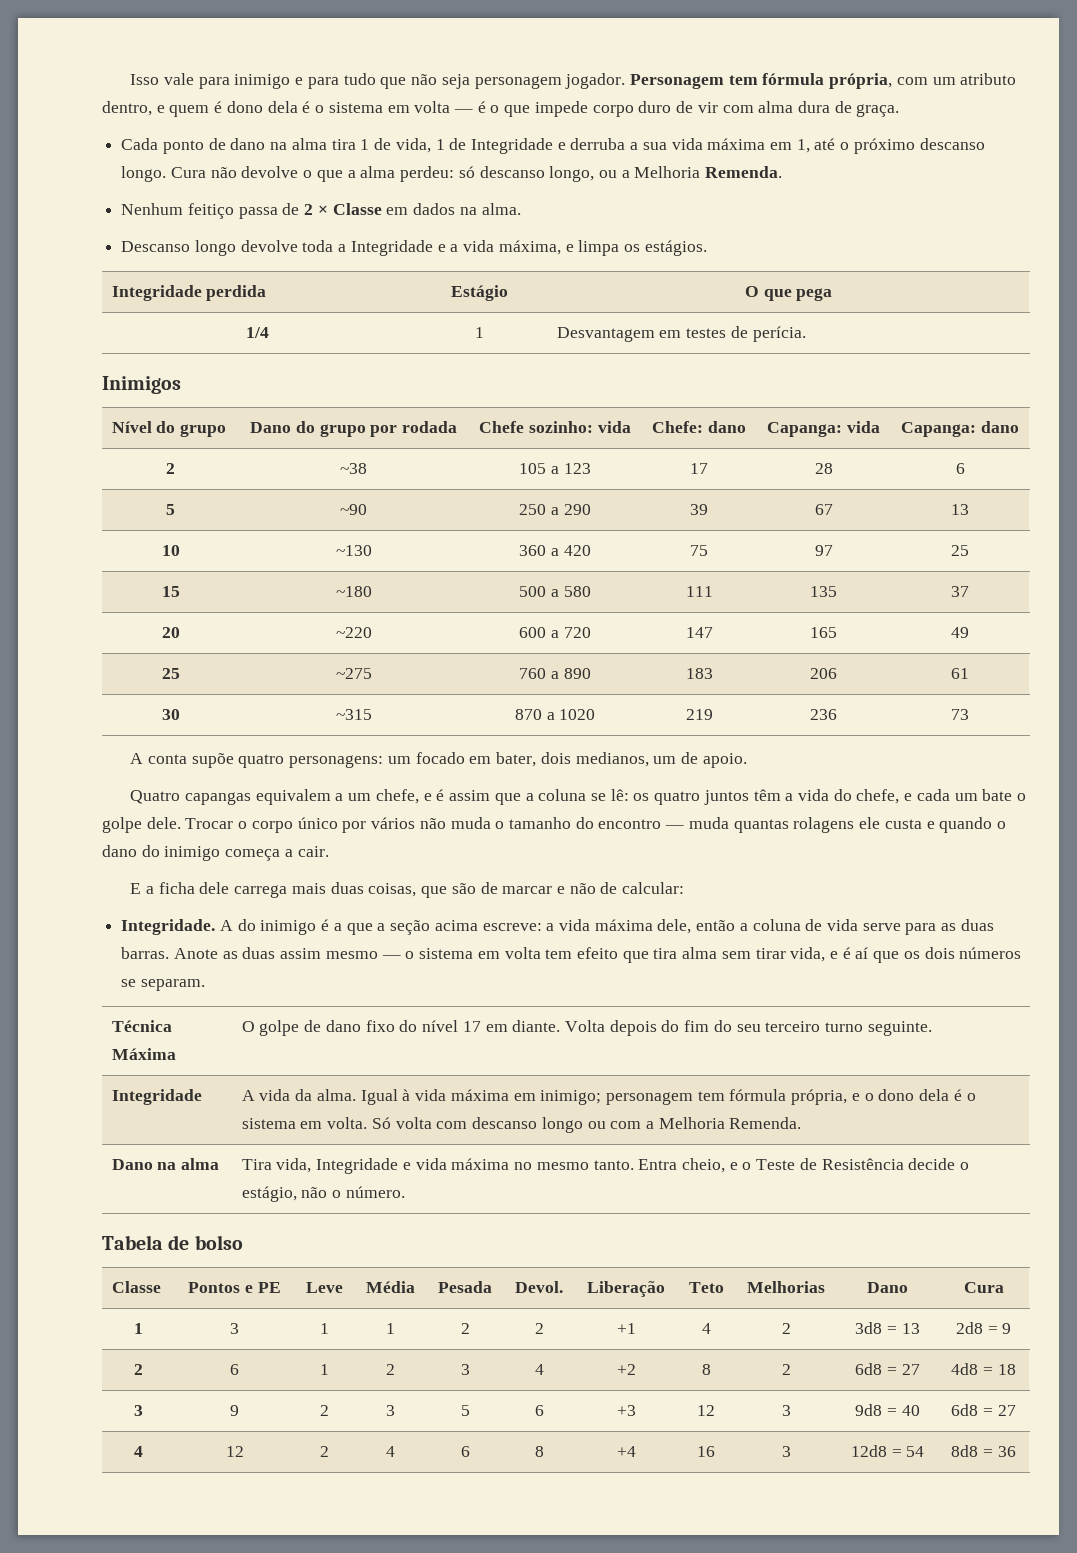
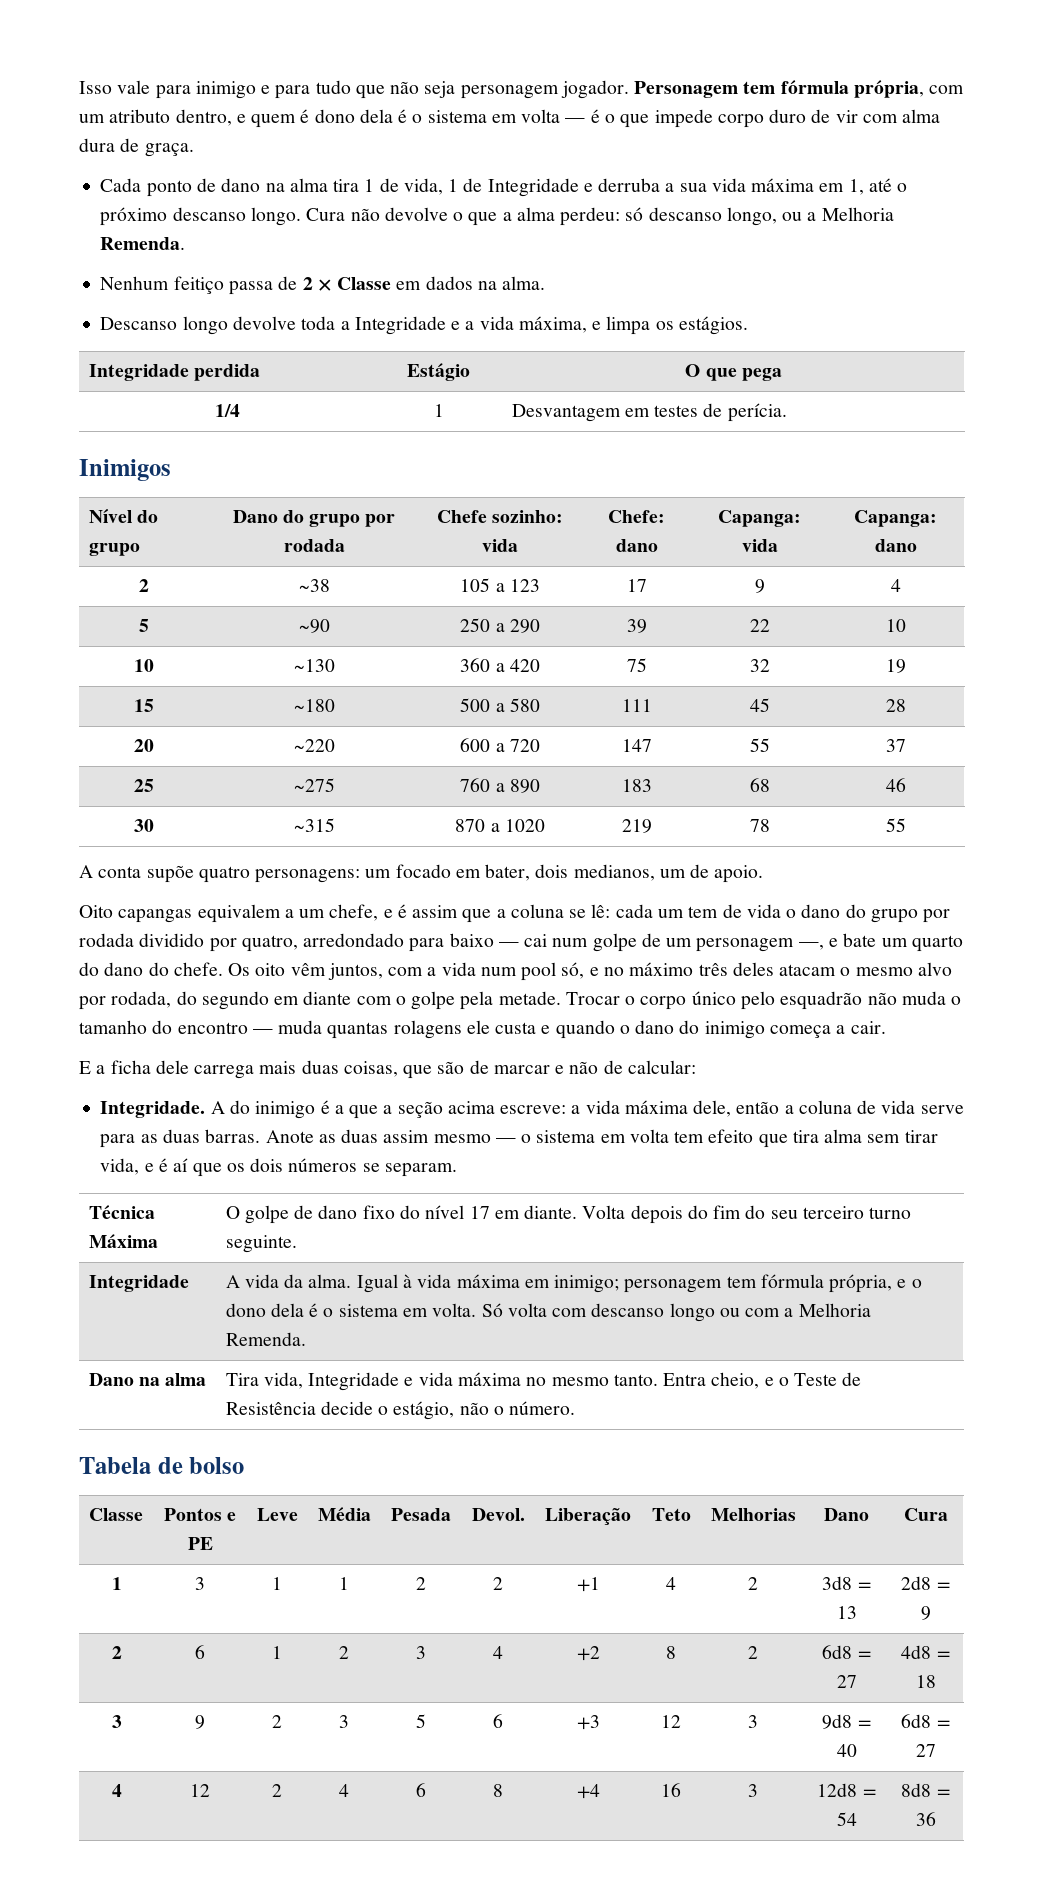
[814,463,833,474] [955,463,965,474] 28 | 6 -> [754,579,765,593] [890,579,901,592] 9 | 4
[814,504,833,515] [951,504,969,515] 67 | 13 -> [749,619,770,632] [885,619,906,632] 22 | 10
[814,545,833,556] [951,545,969,556] 97 | 25 -> [749,659,770,672] [885,659,906,673] 32 | 19
[810,586,837,597] [951,586,969,597] 135 | 37 -> [749,698,770,712] [885,699,906,712] 45 | 28
[810,627,837,638] [951,627,969,638] 165 | 49 -> [749,738,770,752] [885,739,906,752] 55 | 37
[810,668,837,679] [951,668,969,679] 206 | 61 -> [749,778,770,792] [885,778,906,792] 68 | 46
[810,709,837,720] [951,709,969,720] 236 | 73 -> [749,819,770,832] [885,818,906,832] 78 | 55
[130,790,181,804] Quatro -> [79,905,113,918] Oito
[633,789,1027,805] [102,817,181,833] os quatro juntos têm a vida do chefe, e cada um bate o golpe dele. -> [615,904,951,923] [79,933,963,952] [79,962,952,981] [79,991,561,1010] cada um tem de vida o dano do grupo por rodada dividido por quatro, arredondado para baixo — cai num golpe de um personagem —, e bate um quarto do dano do chefe. Os oito vêm juntos, com a vida num pool só, e no máximo três deles atacam o mesmo alvo por rodada, do segundo em diante com o golpe pela metade.
[342,817,416,833] por vários -> [740,991,863,1010] pelo esquadrão

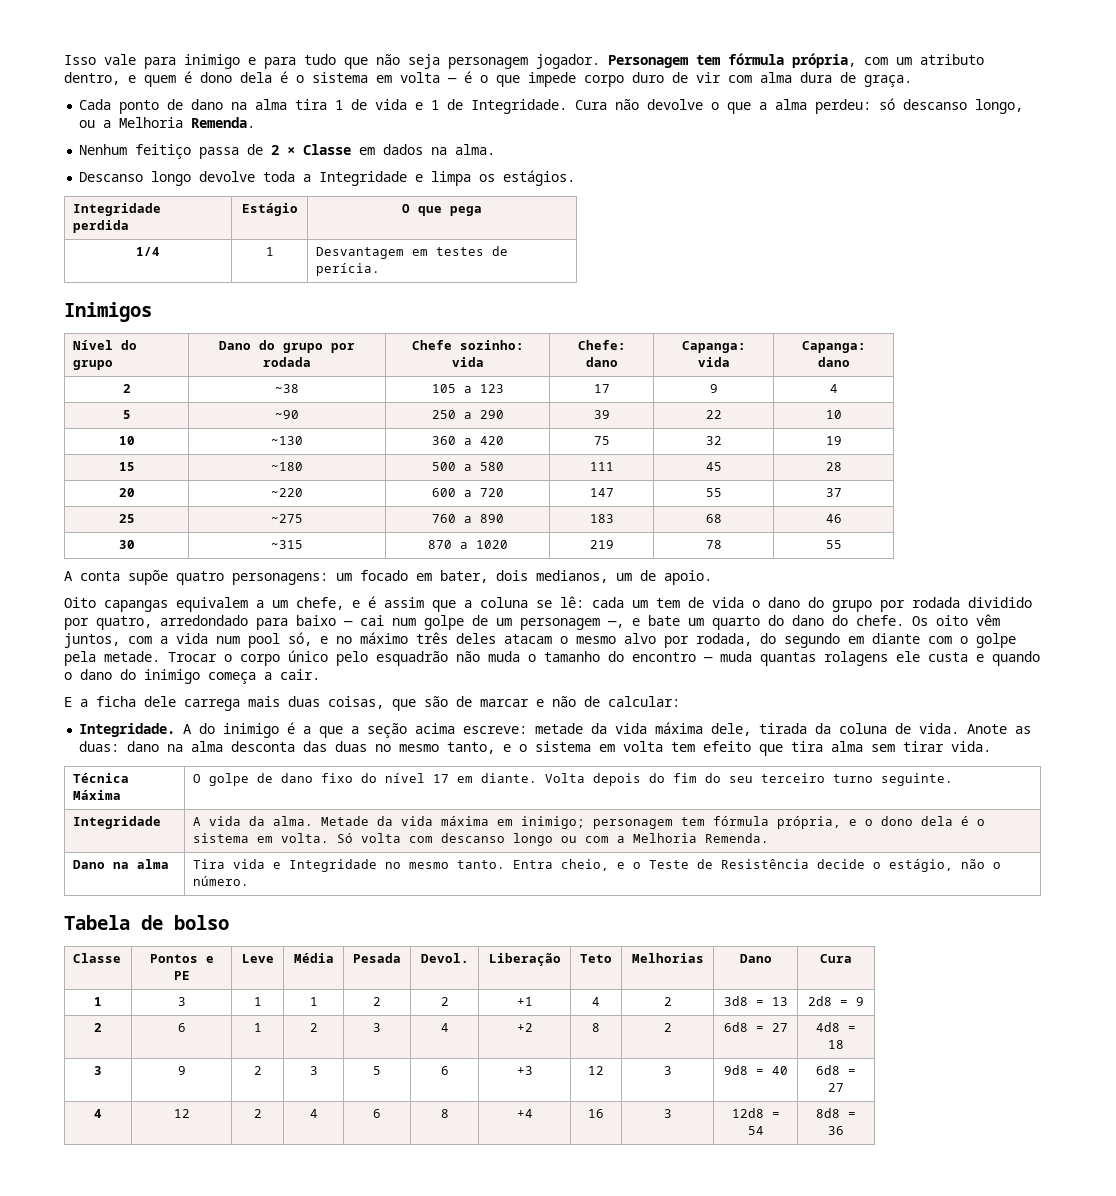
[403,178,908,197] [100,207,301,226] vida, 1 de Integridade e derruba a sua vida máxima em 1, até o próximo descanso longo. -> [375,99,568,114] vida e 1 de Integridade.
[465,316,602,333] a vida máxima, e -> (424, 178) none
[571,1105,581,1114] a -> [535,723,608,734] metade da
[736,1100,964,1114] [100,1129,516,1148] então a coluna de vida serve para as duas barras. Anote as duas assim mesmo — -> [759,723,1032,734] [79,741,512,754] tirada da coluna de vida. Anote as duas: dano na alma desconta das duas no mesmo tanto, e
[100,1158,457,1177] vida, e é aí que os dois números se separam. -> [951,741,992,752] vida.
[356,1274,413,1293] Igual à -> [321,816,394,826] Metade da
[263,1372,522,1391] vida, Integridade e vida máxima -> [233,859,378,872] vida e Integridade

